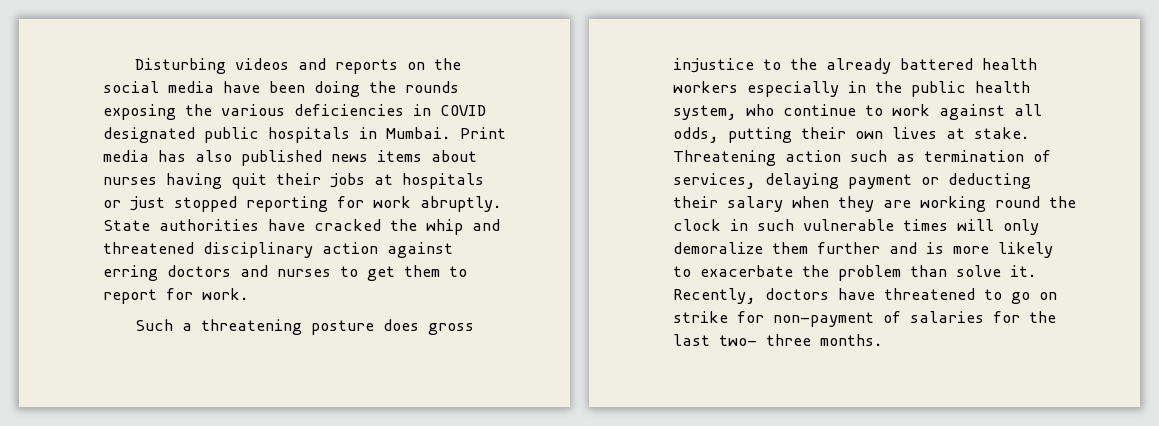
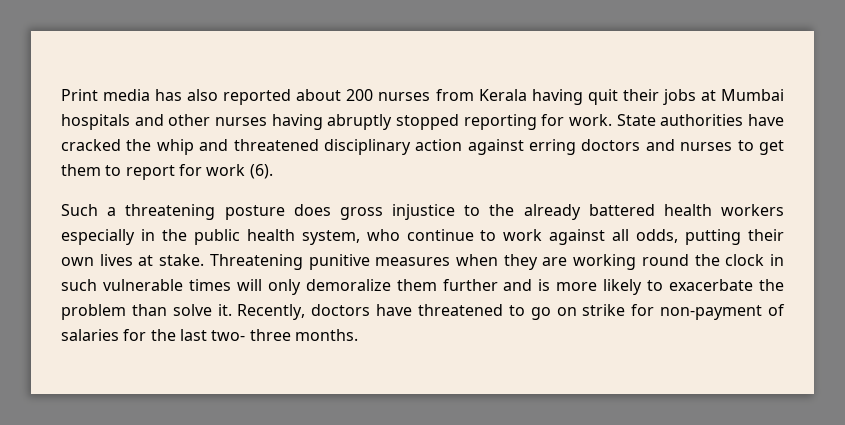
[134,58,461,74] [103,81,459,97] [103,104,486,120] [103,127,506,143] [103,150,477,166] [103,177,157,185] Disturbing videos and reports on the social media have been doing the rounds exposing the various deficiencies in COVID designated public hospitals in Mumbai. Print media has also published news items about nurses -> [61,89,527,105] Print media has also reported about 200 nurses from Kerala
[402,173,484,189] [103,196,165,211] hospitals or just -> [721,89,785,101] [61,114,393,130] Mumbai hospitals and other nurses having abruptly
[373,196,502,212] work abruptly. -> [569,114,613,126] work.
[202,288,249,300] work. -> [206,164,273,179] work (6).
[785,150,1051,162] [673,173,1031,189] [673,196,783,212] action such as termination of services, delaying payment or deducting their salary -> [308,254,451,270] punitive measures

